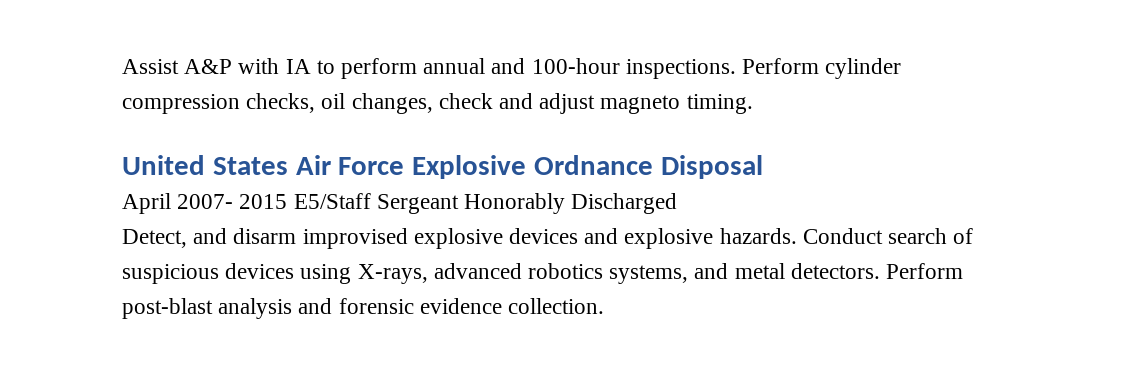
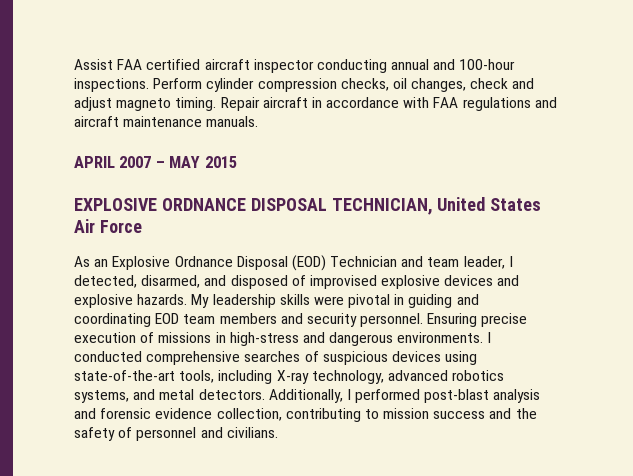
[184,58,418,79] A&P with IA to perform -> [117,59,387,73] FAA certified aircraft inspector conducting
(753, 104) // -> [220,97,557,111] [74,116,259,127] [74,156,237,168] [74,198,433,215] Repair aircraft in accordance with FAA regulations and aircraft maintenance manuals. // APRIL 2007 – MAY 2015 // EXPLOSIVE ORDNANCE DISPOSAL TECHNICIAN,
(405, 166) none -> [74,256,109,267] // As an
[122,193,678,214] [122,228,297,248] // April 2007- 2015 E5/Staff Sergeant Honorably Discharged // Detect, and disarm -> [291,255,513,271] [74,275,306,289] (EOD) Technician and team leader, I detected, disarmed, and disposed of
[802,228,974,244] [122,263,428,284] Conduct search of suspicious devices using X-rays, -> [191,294,479,308] [74,313,528,327] [74,332,492,346] [74,351,478,365] [74,370,384,384] My leadership skills were pivotal in guiding and coordinating EOD team members and security personnel. Ensuring precise execution of missions in high-stress and dangerous environments. I conducted comprehensive searches of suspicious devices using state-of-the-art tools, including X-ray technology,
[886,263,964,279] Perform -> [268,389,421,403] Additionally, I performed
[508,298,605,314] collection. -> [216,408,537,422] [74,427,278,441] collection, contributing to mission success and the safety of personnel and civilians.

